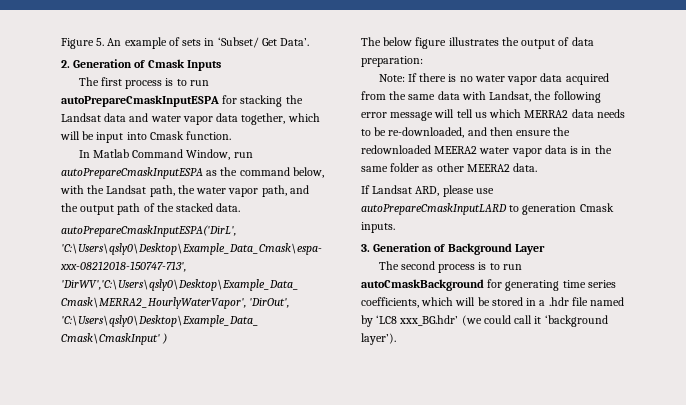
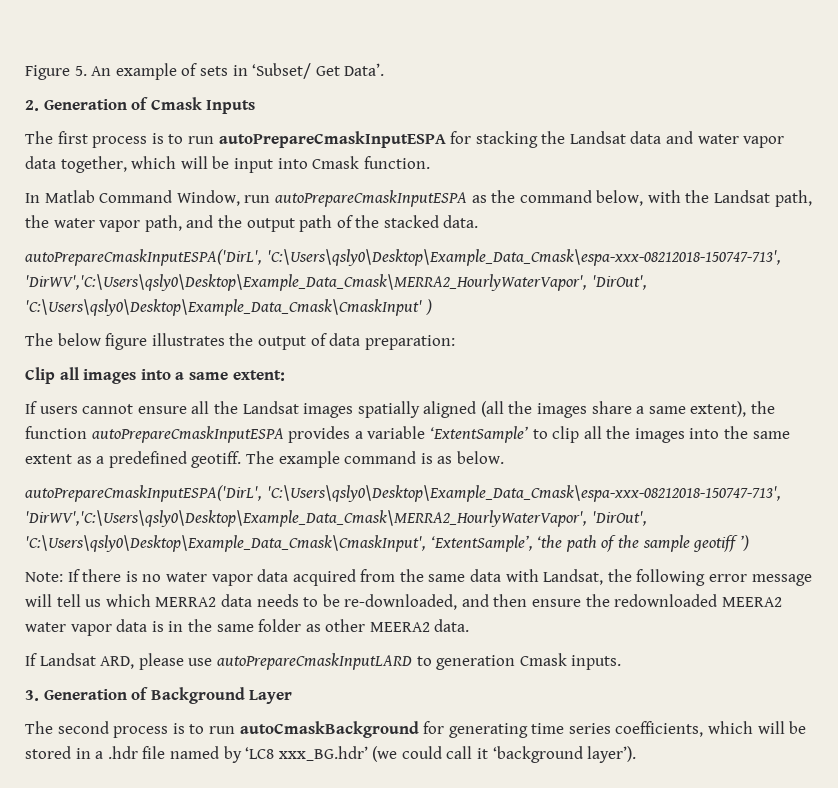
(423, 61) none -> [25,367,285,384] [25,401,776,418] [25,426,790,443] [25,451,504,468] [25,485,781,502] [25,510,647,527] [25,535,749,552] // Clip all images into a same extent: // If users cannot ensure all the Landsat images spatially aligned (all the images share a same extent), the function autoPrepareCmaskInputESPA provides a variable ‘ExtentSample’ to clip all the images into the same extent as a predefined geotiff. The example command is as below. // autoPrepareCmaskInputESPA('DirL', 'C:\Users\qsly0\Desktop\Example_Data_Cmask\espa-xxx-08212018-150747-713', 'DirWV','C:\Users\qsly0\Desktop\Example_Data_Cmask\MERRA2_HourlyWaterVapor', 'DirOut', 'C:\Users\qsly0\Desktop\Example_Data_Cmask\CmaskInput', ‘ExtentSample’, ‘the path of the sample geotiff ’)

